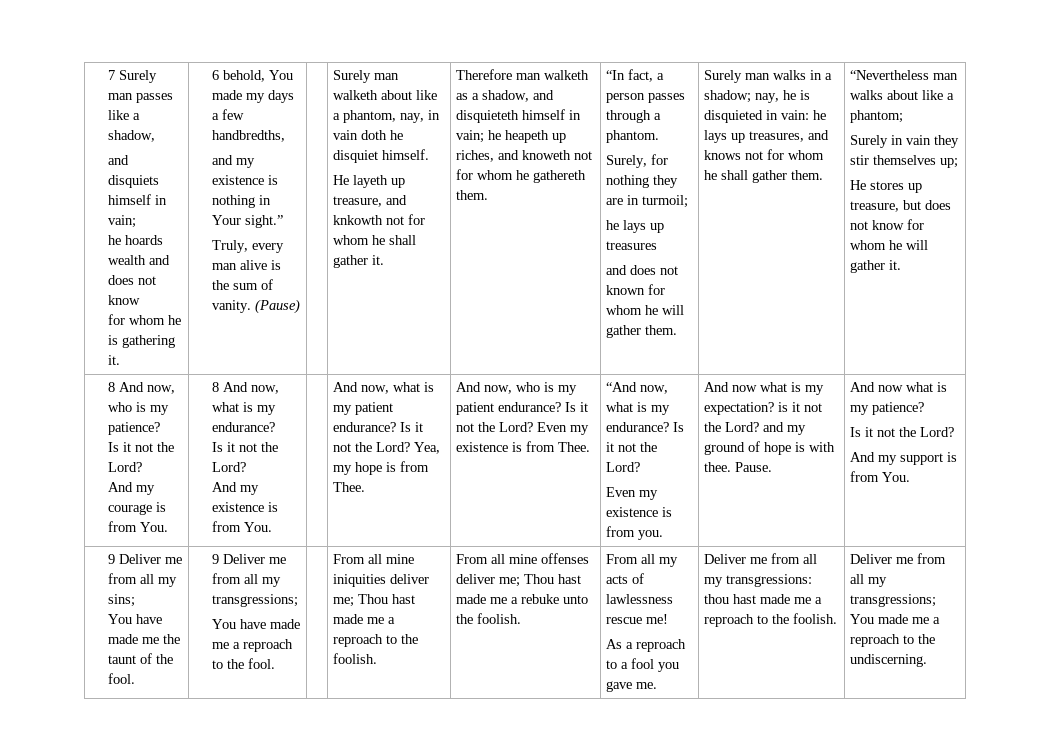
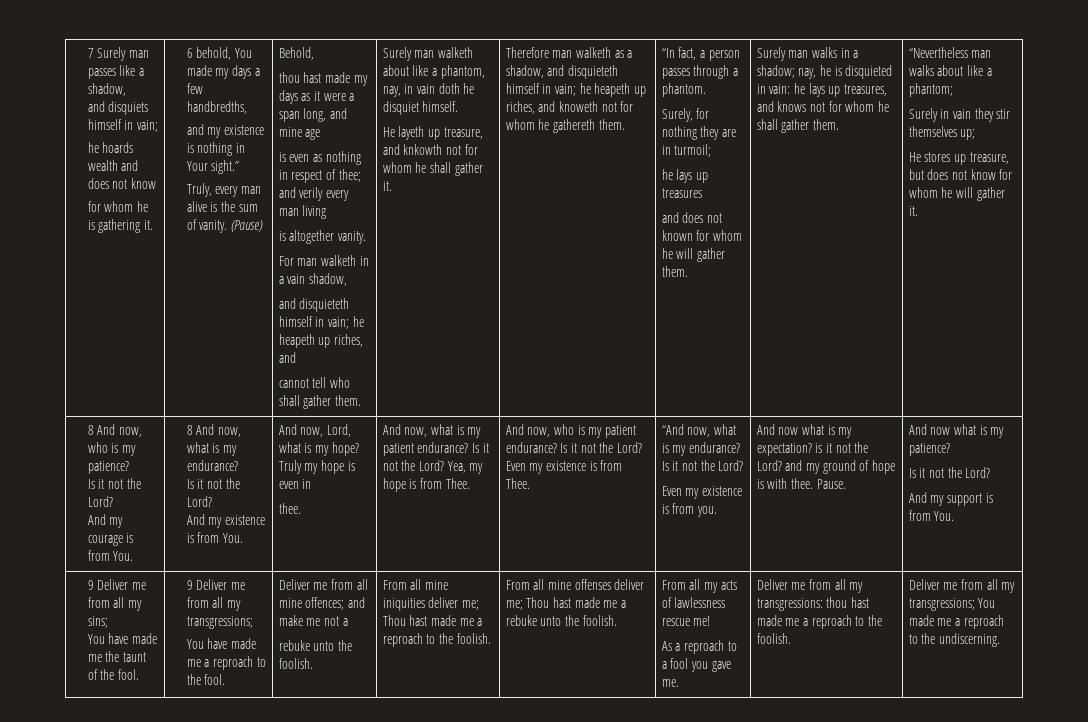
(300, 306) none -> [278,47,314,60] [278,72,368,86] [278,90,355,104] [278,108,348,122] [278,127,321,140] [278,151,361,165] [278,169,361,183] [278,187,350,201] [278,205,327,219] [278,230,367,244] [278,255,369,266] [278,273,348,286] [278,298,350,312] [278,316,364,329] [278,334,364,348] [278,352,296,363] [278,377,351,388] [278,395,362,409] Behold, // thou hast made my days as it were a span long, and mine age // is even as nothing in respect of thee; and verily every man living // is altogether vanity. // For man walketh in a vain shadow, // and disquieteth himself in vain; he heapeth up riches, and // cannot tell who shall gather them.
(272, 527) none -> [278,424,352,437] [278,442,359,456] [278,460,355,474] [278,479,312,489] [278,503,301,514] And now, Lord, what is my hope? Truly my hope is even in // thee.
(275, 663) none -> [278,579,368,590] [278,597,366,610] [278,615,348,626] [278,640,353,651] [278,658,313,669] Deliver me from all mine offences; and make me not a // rebuke unto the foolish.

